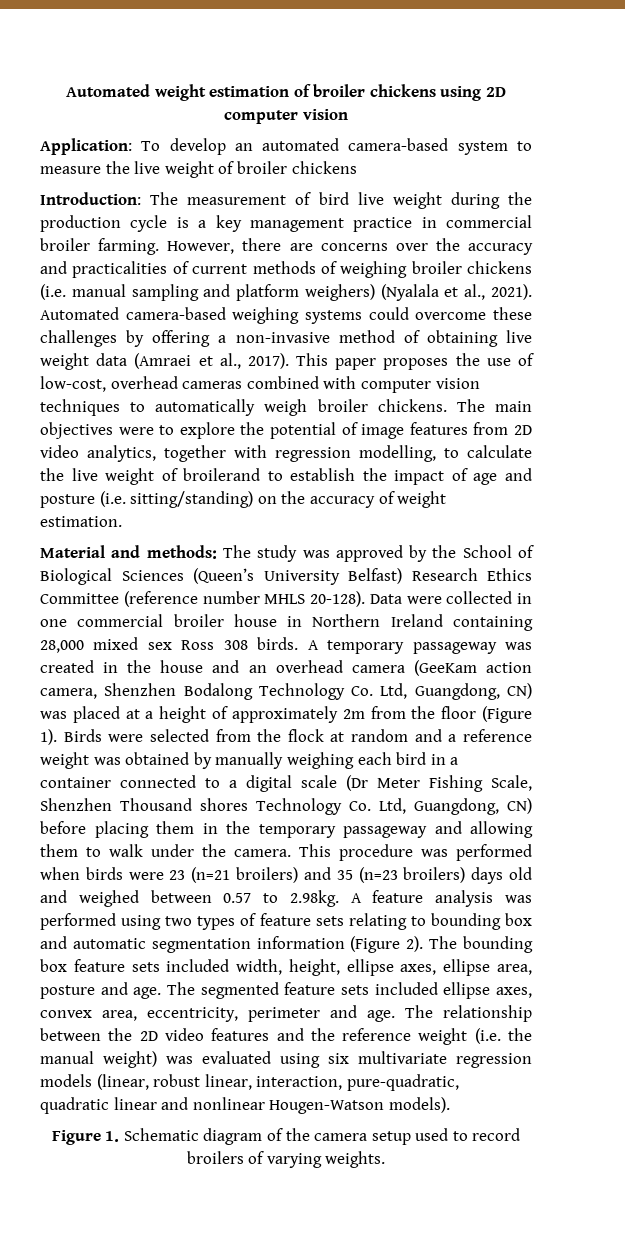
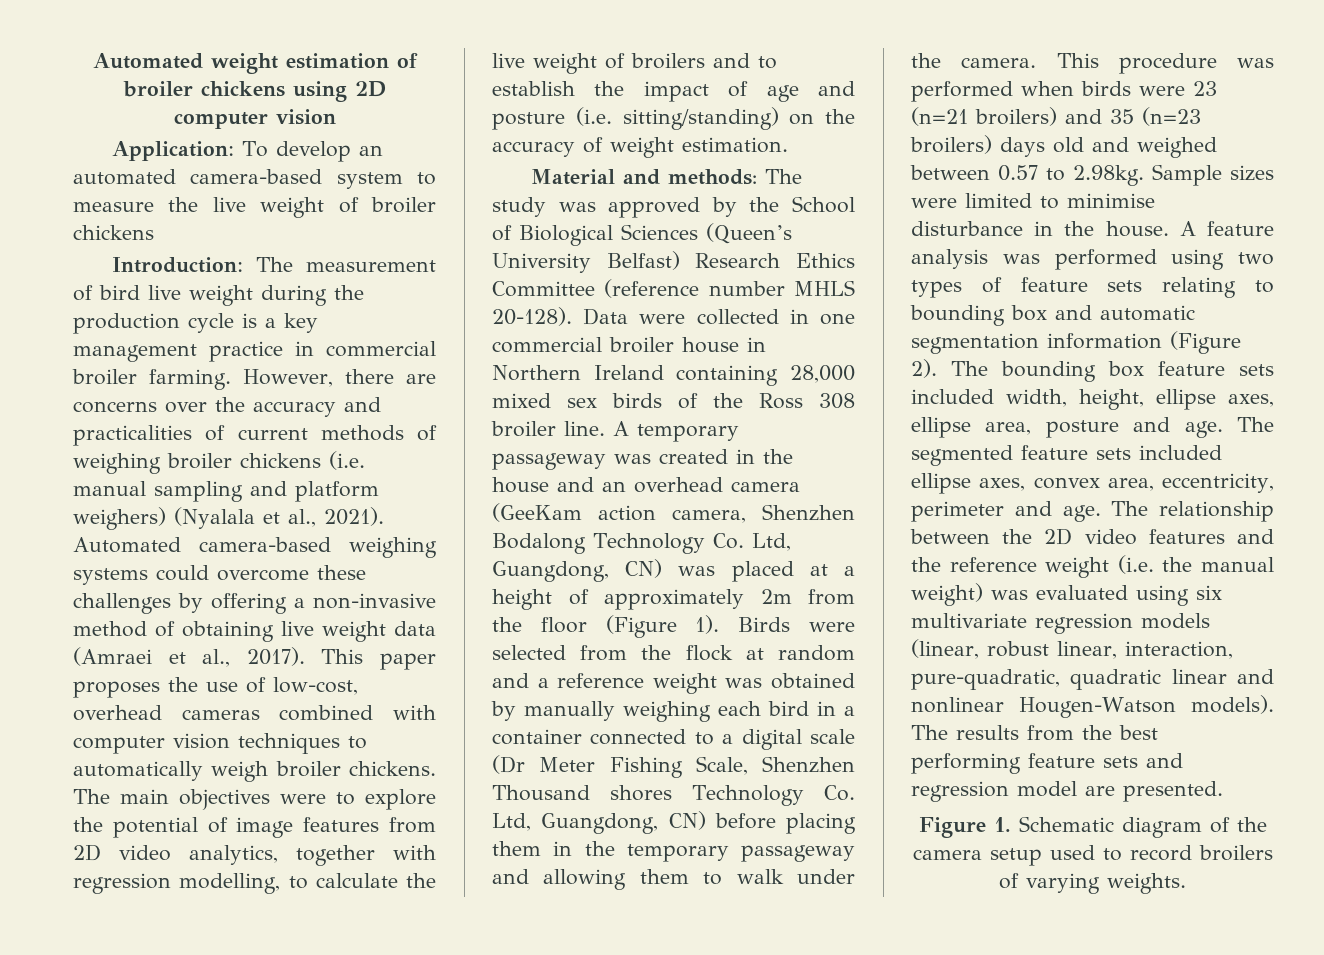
[183,468,261,481] broilerand -> [631,53,750,69] broilers and
[181,637,299,650] Ross 308 birds. -> [612,393,855,409] [491,421,605,437] birds of the Ross 308 broiler line.
(339, 898) none -> [1152,164,1274,186] [911,193,1155,209] [911,221,1169,237] Sample sizes were limited to minimise disturbance in the house.
(450, 1105) none -> [911,725,1158,741] [911,753,1183,774] [911,781,1223,802] The results from the best performing feature sets and regression model are presented.

